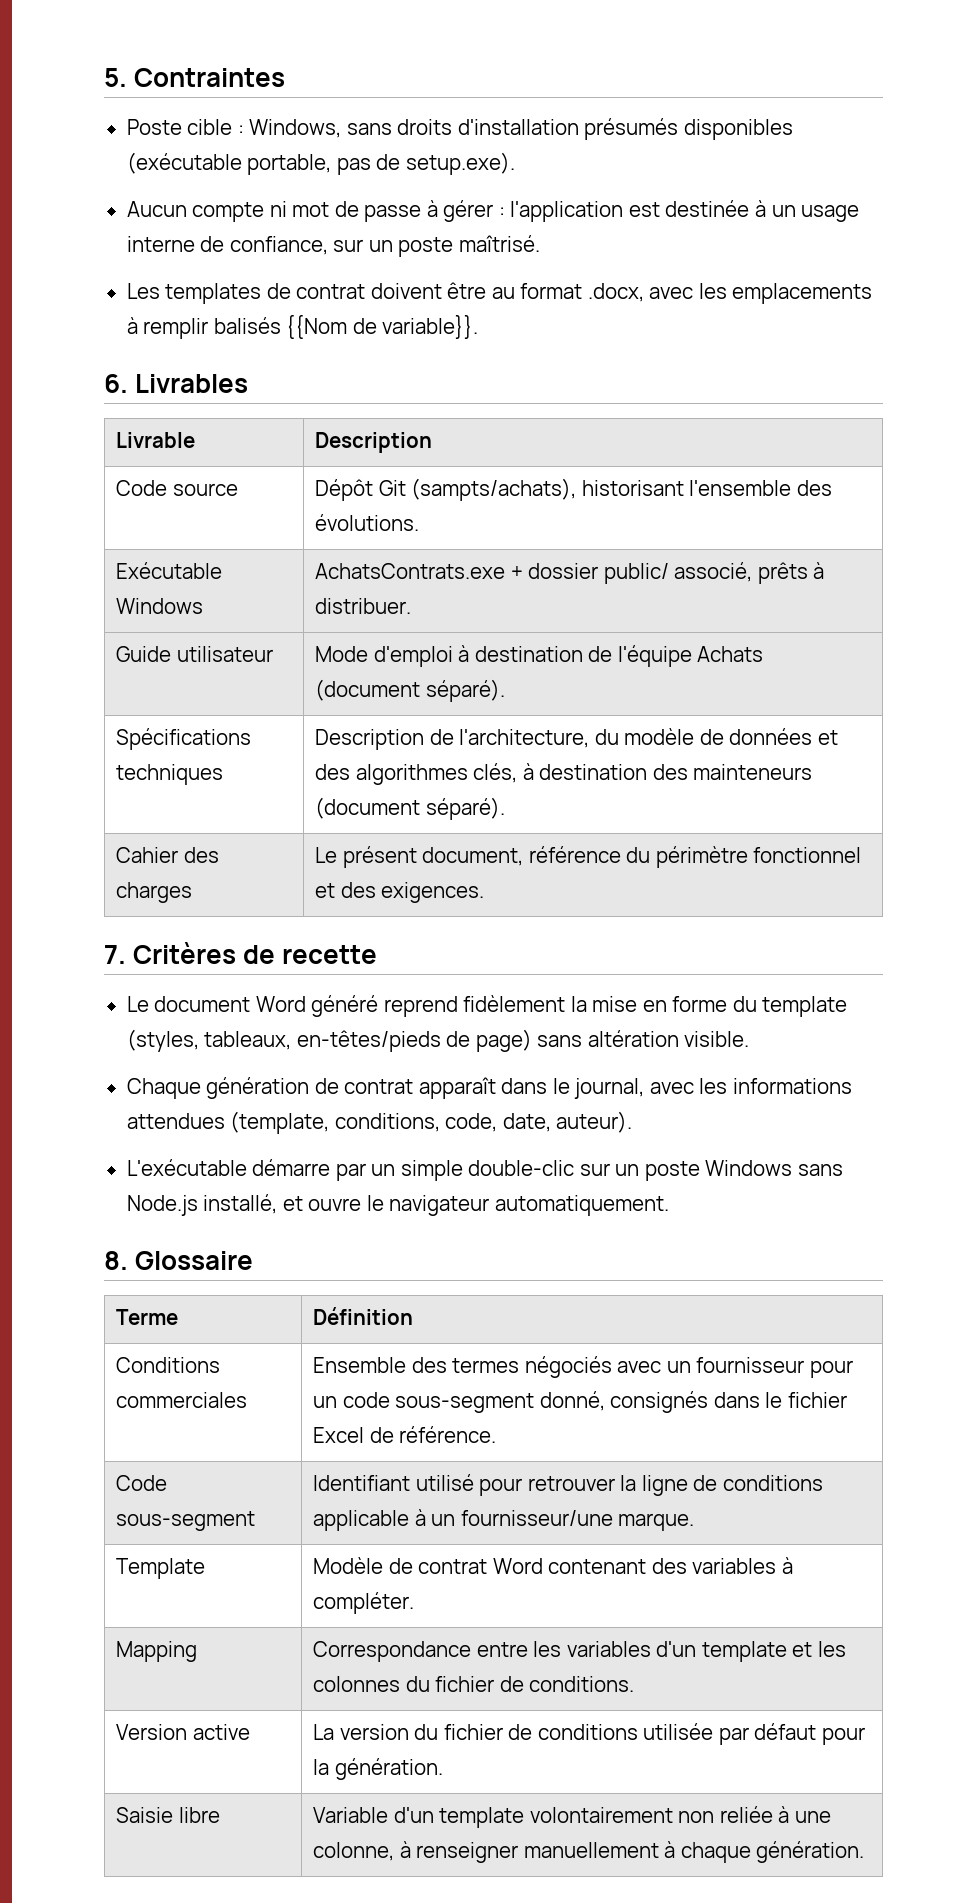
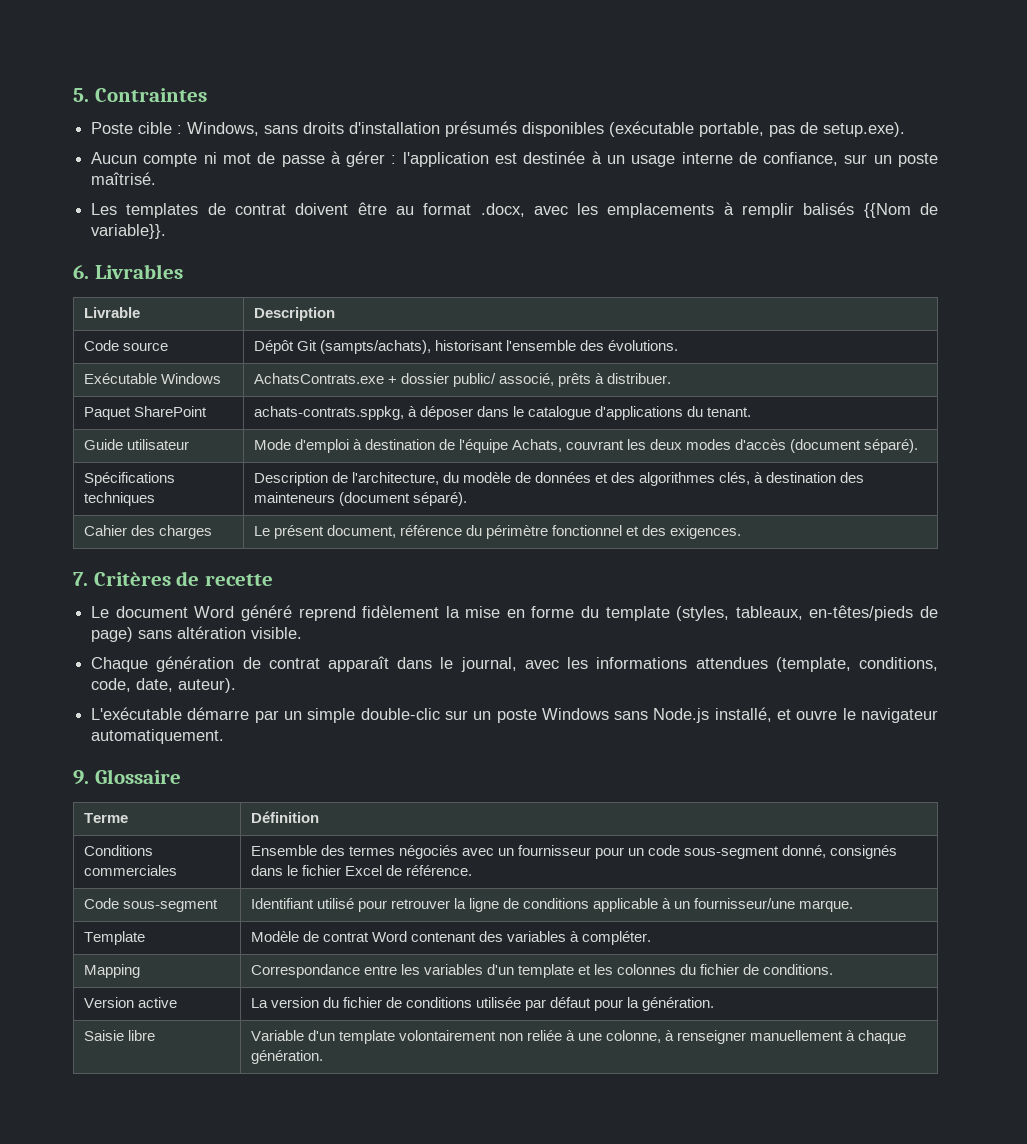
(412, 606) none -> [83,406,207,420] [253,406,751,420] // Paquet SharePoint | achats-contrats.sppkg, à déposer dans le catalogue d'applications du tenant.
[697,646,764,662] Achats -> [511,439,787,452] Achats, couvrant les deux modes d'accès
[104,1251,128,1270] 8. -> [73,770,89,785] 9.

